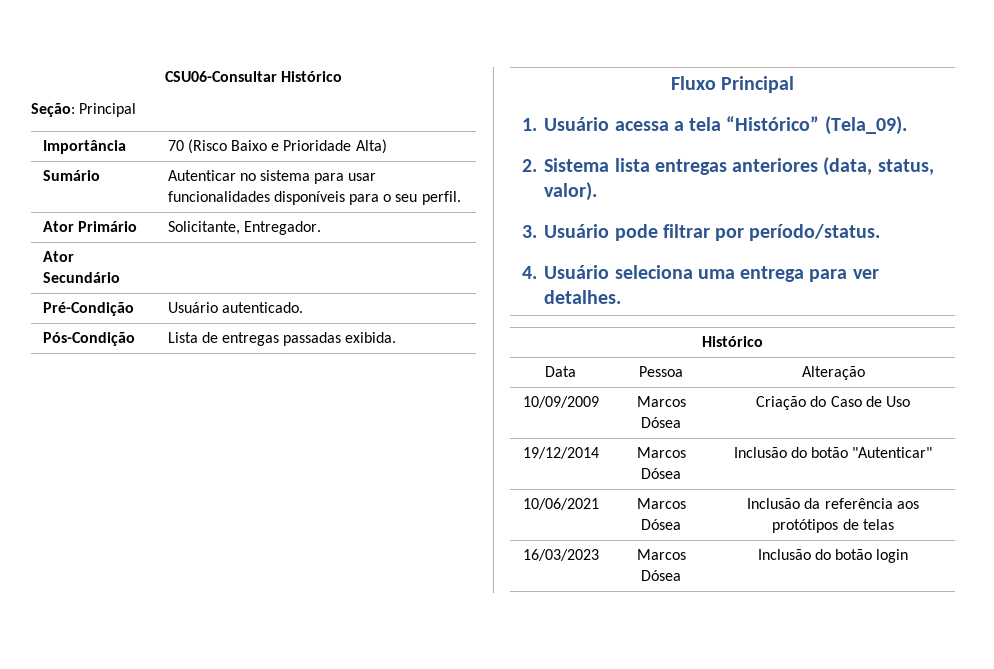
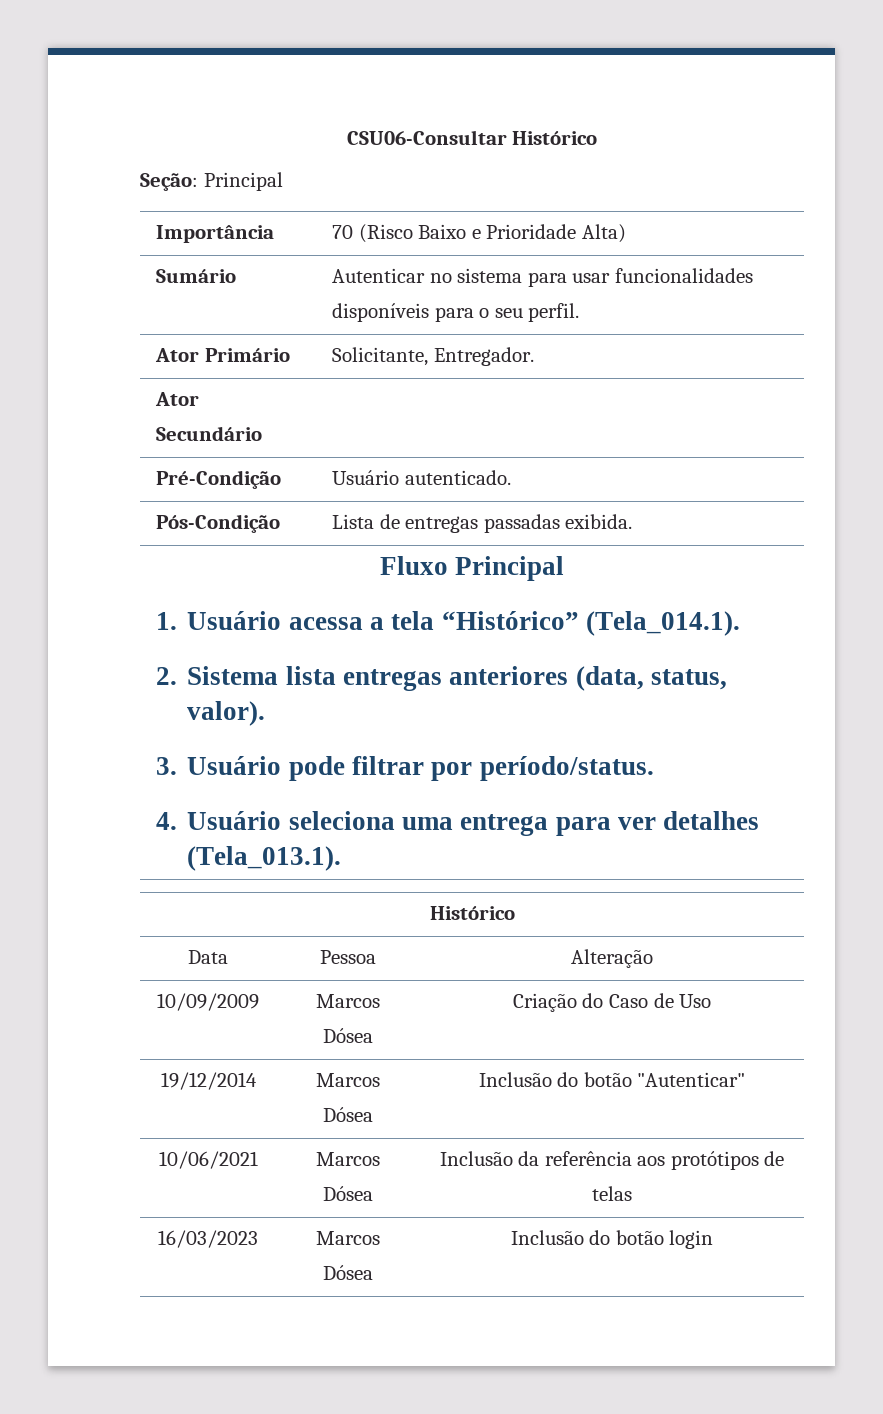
[824,116,907,135] (Tela_09). -> [585,611,740,636] (Tela_014.1).
[544,290,622,304] detalhes. -> [663,811,760,830] [187,846,342,871] detalhes (Tela_013.1).

